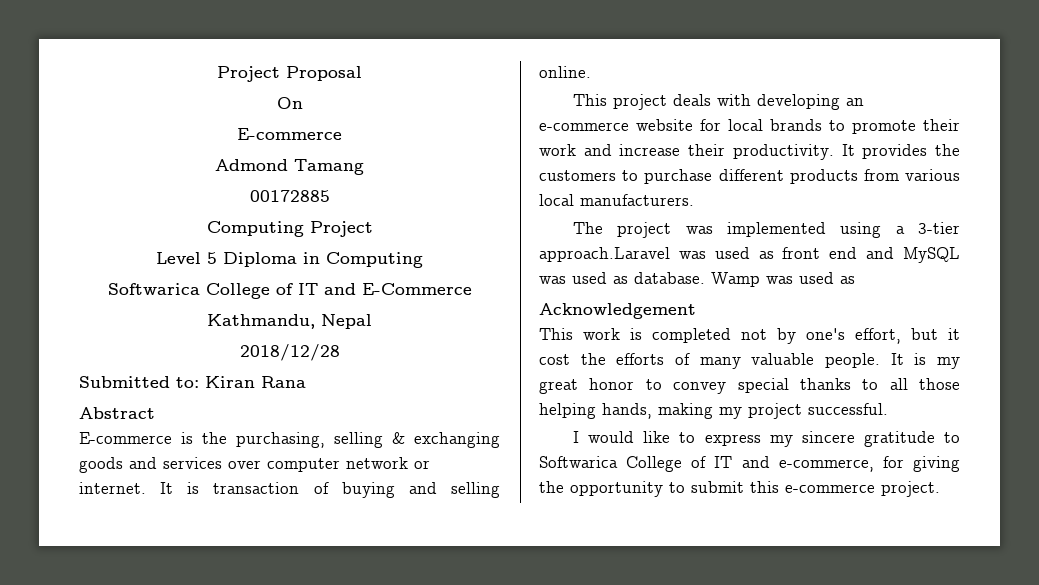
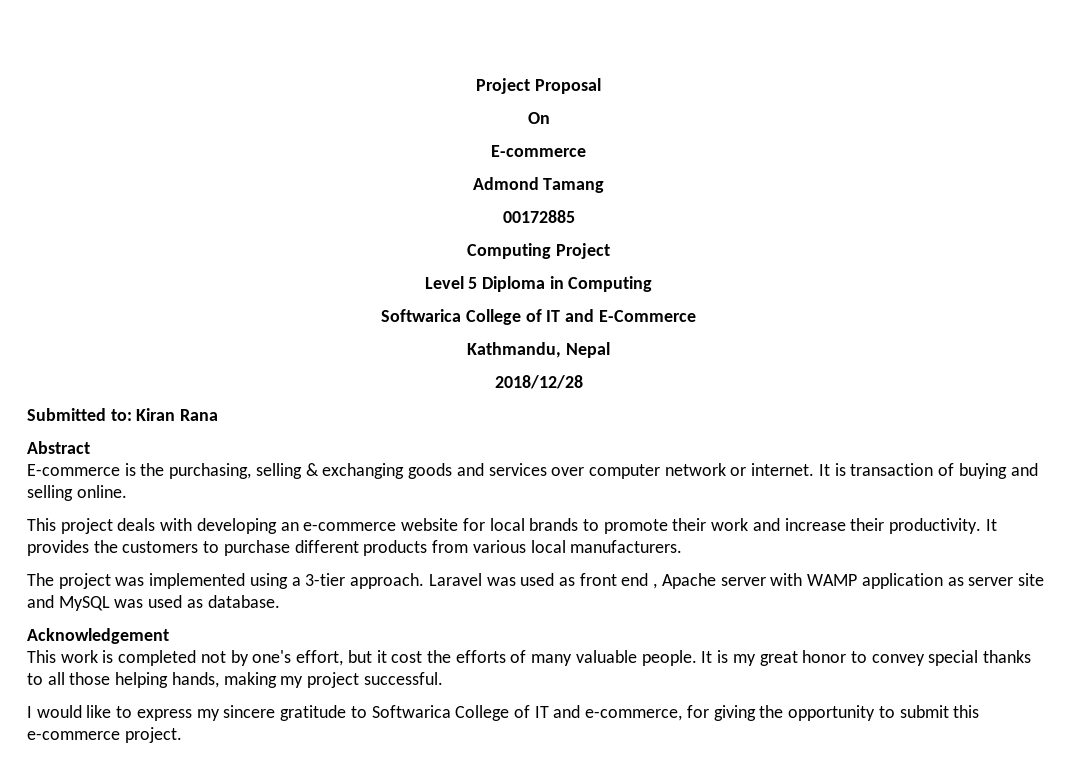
[539,247,670,262] approach.Laravel -> [350,573,482,589] approach. Laravel
(858, 253) none -> [653,573,1044,589] , Apache server with WAMP application as server site
[711,272,855,287] Wamp was used as -> (280, 601) none

